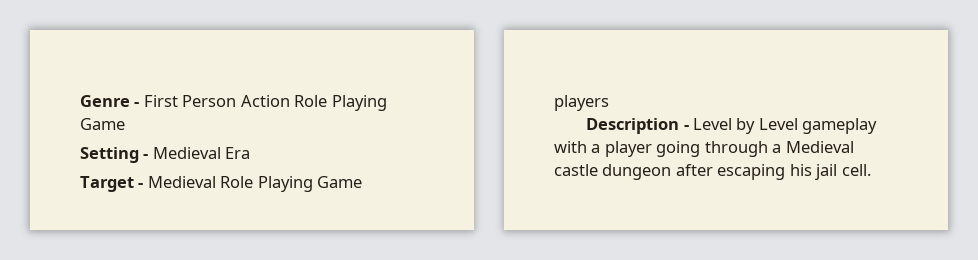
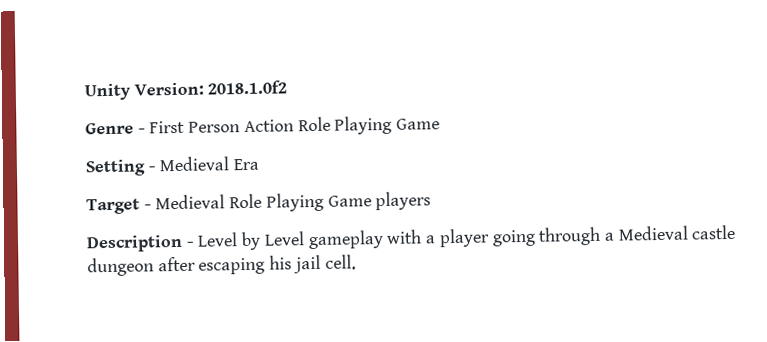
(80, 101) none -> [84,80,288,101] Unity Version: 2018.1.0f2 //

